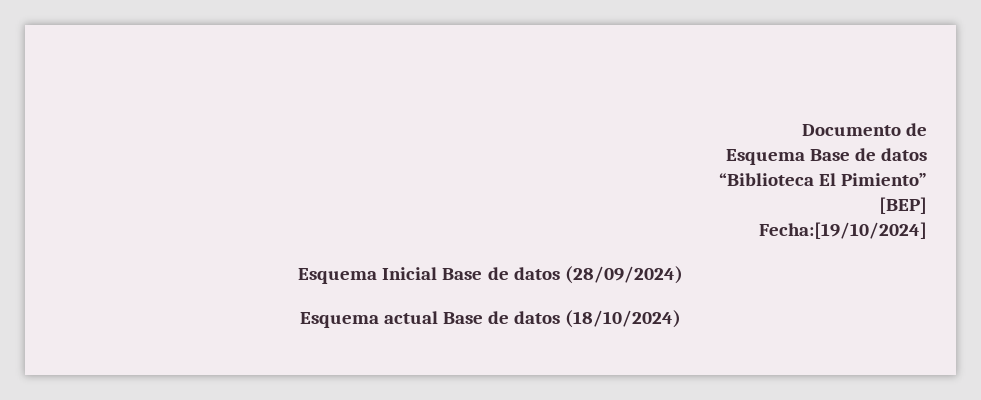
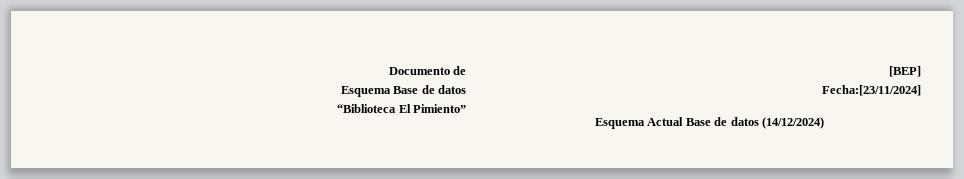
[759,222,927,239] [298,266,683,284] [299,310,682,328] Fecha:[19/10/2024] // Esquema Inicial Base de datos (28/09/2024) // Esquema actual Base de datos (18/10/2024) -> [822,85,921,96] [595,117,824,129] Fecha:[23/11/2024] // Esquema Actual Base de datos (14/12/2024)

